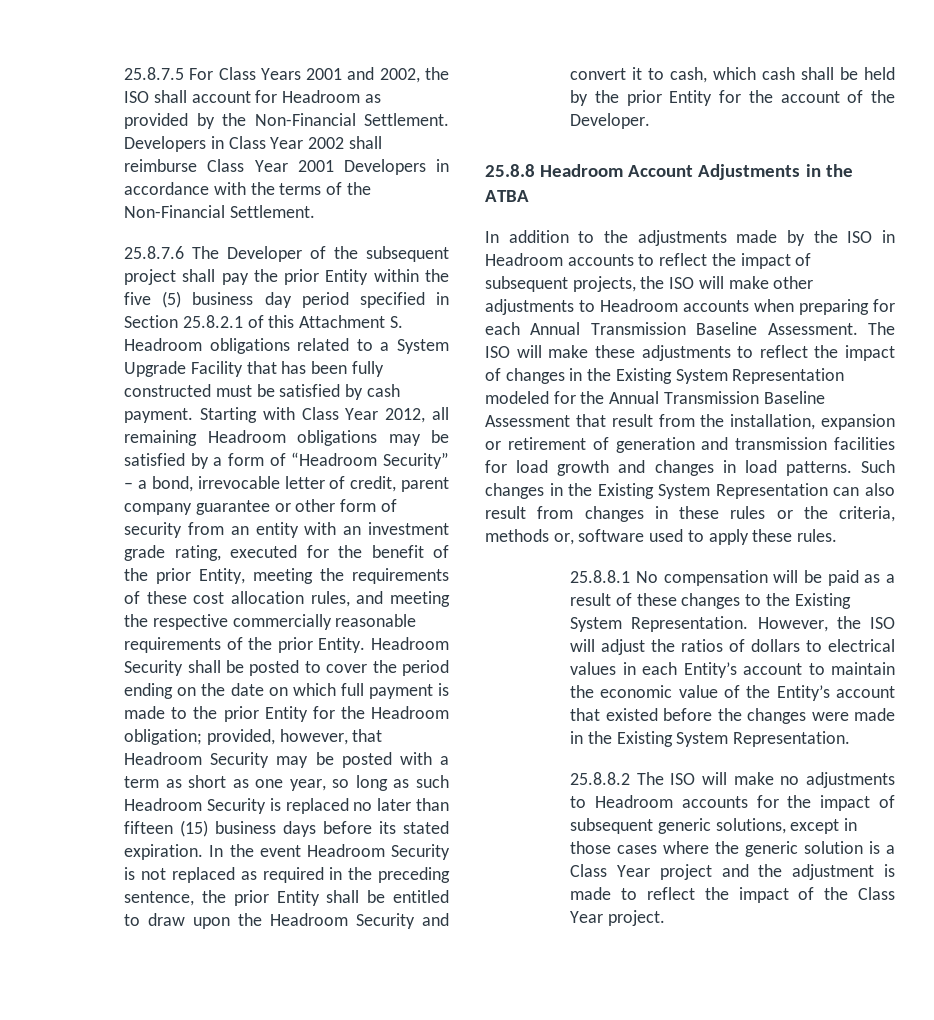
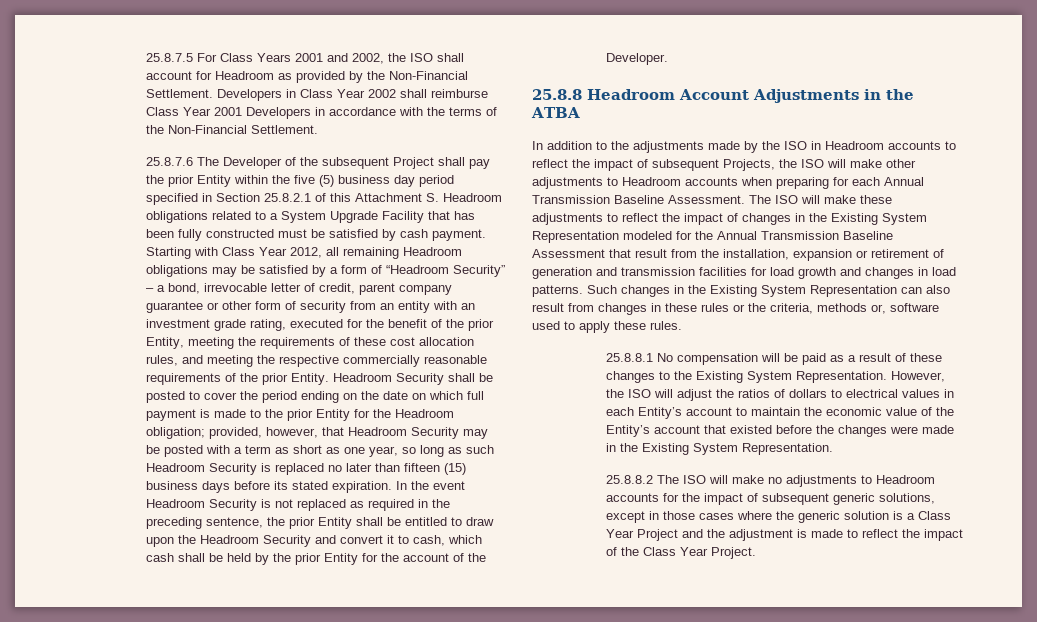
[124,269,177,285] project -> [392,157,434,169] Project
[572,276,636,292] projects, -> [723,159,775,171] Projects,
[659,864,712,880] project -> [636,529,678,541] Project
[607,910,665,926] project. -> [710,547,756,559] Project.

